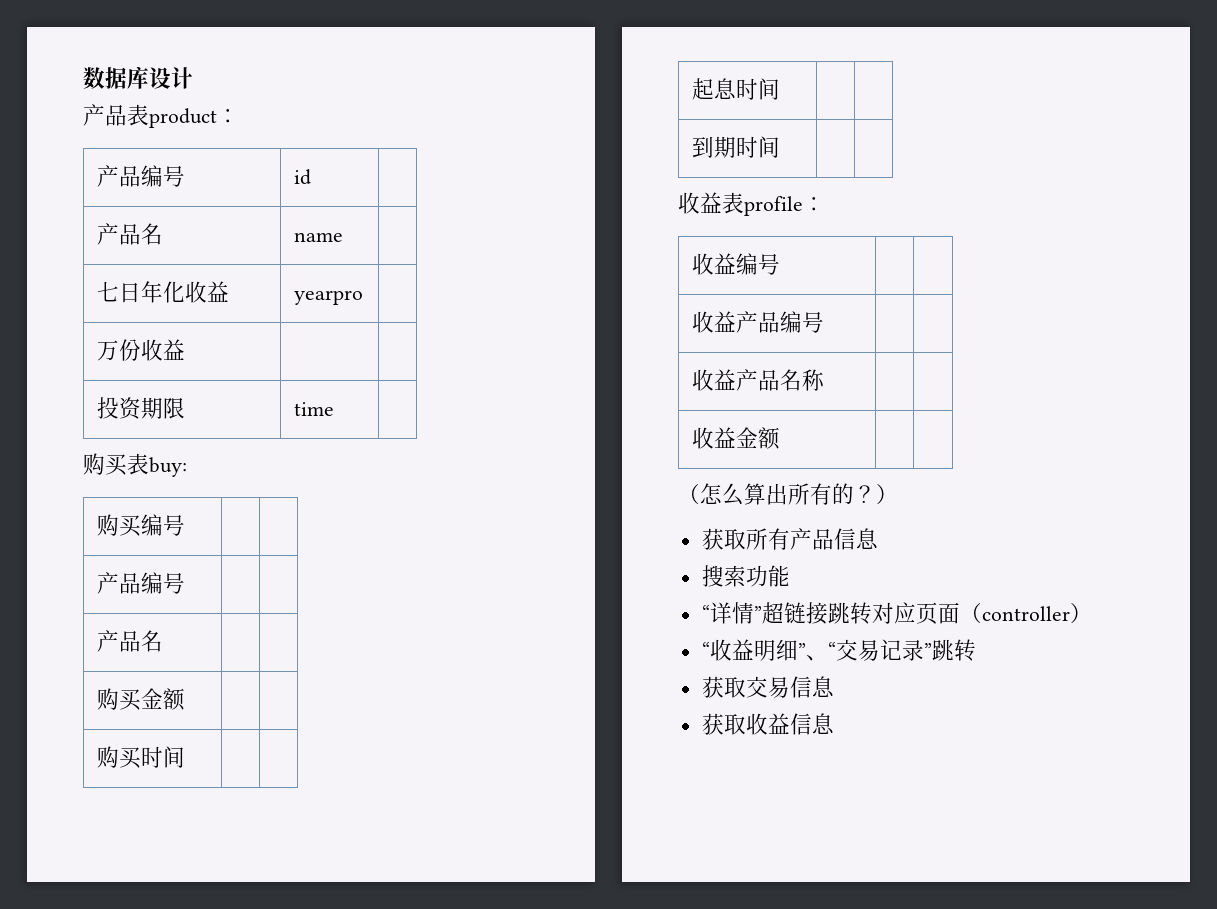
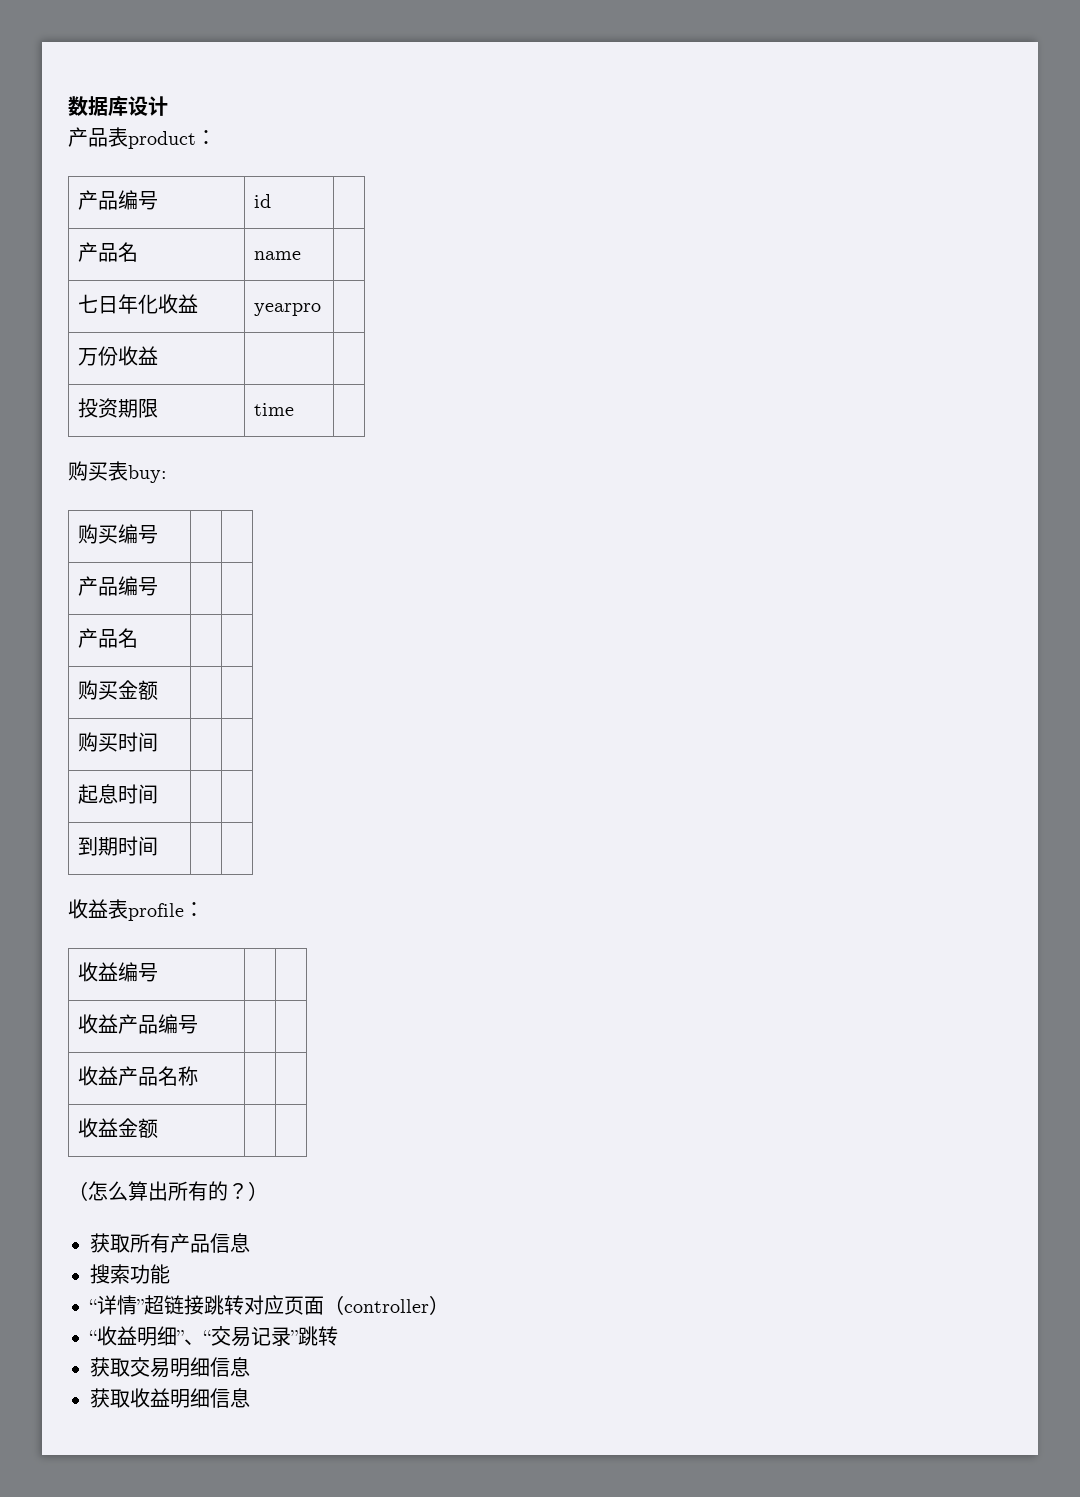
(790, 687) none -> [170,1357,210,1377] 明细
(790, 723) none -> [170,1388,210,1408] 明细

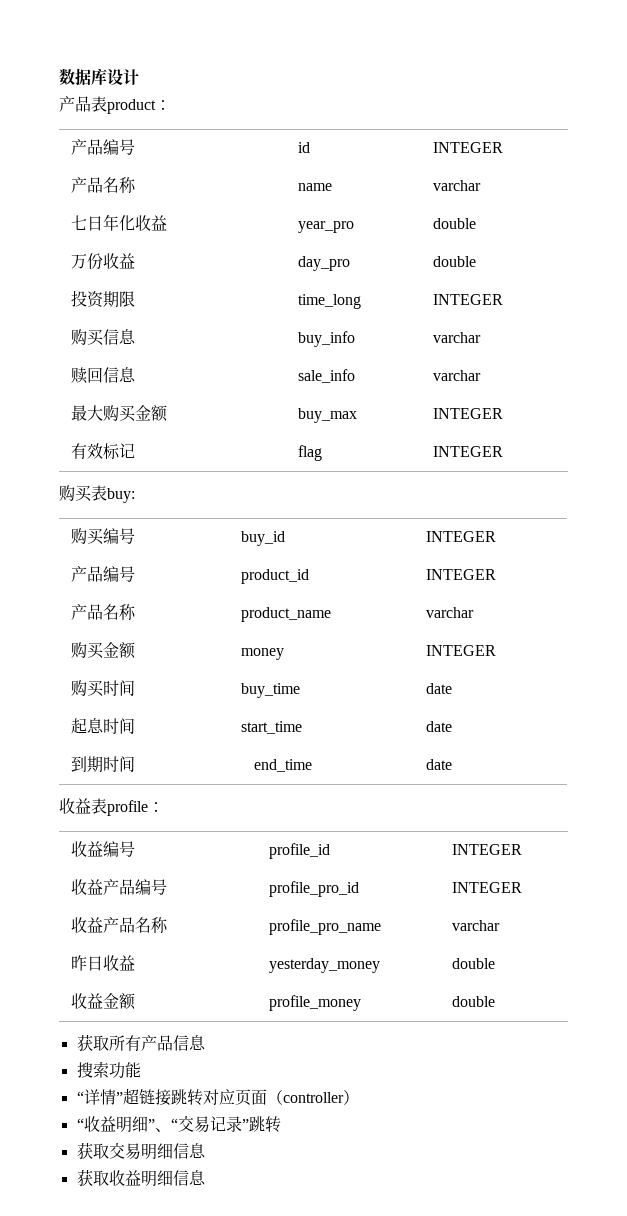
[78,242,139,262] // 产品名 -> [433,142,504,153] [71,177,137,193] INTEGER // 产品名称
(302, 255) none -> [433,180,482,191] varchar
[254,303,322,316] yearpro | -> [298,221,355,233] [433,218,477,229] year_pro | double
(159, 355) | -> [298,256,351,271] [433,256,477,267] day_pro | double
[254,403,295,416] time | -> [298,294,362,309] [433,294,504,305] [71,329,137,346] [298,331,356,347] [433,332,482,343] [71,367,137,384] [298,369,356,383] [433,370,482,381] [71,405,169,422] [298,408,358,423] [433,408,504,419] [71,443,136,460] [298,445,323,461] [433,446,504,457] time_long | INTEGER // 购买信息 | buy_info | varchar // 赎回信息 | sale_info | varchar // 最大购买金额 | buy_max | INTEGER // 有效标记 | flag | INTEGER
[78,576,159,596] [78,628,139,648] [78,680,159,700] | // 产品编号 | | // 产品名 | | // 购买金额 | | -> [241,531,286,546] [426,531,497,542] [71,566,136,582] [241,569,310,584] [426,569,497,580] [71,604,137,620] [241,607,332,622] [426,607,475,618] [71,642,137,659] [241,648,285,660] [426,645,497,656] buy_id | INTEGER // 产品编号 | product_id | INTEGER // 产品名称 | product_name | varchar // 购买金额 | money | INTEGER
(159, 742) | -> [241,683,301,698] [426,683,453,694] buy_time | date
(159, 794) | -> [241,721,303,734] [426,721,453,732] start_time | date
(159, 846) | -> [254,759,313,772] [426,759,453,770] end_time | date
(159, 972) | -> [269,843,331,859] [452,844,523,855] profile_id | INTEGER
(199, 1024) | -> [269,881,360,897] [452,882,523,893] profile_pro_id | INTEGER
[78,1118,159,1138] [68,1181,268,1201] | // 收益金额 | | // （怎么算出所有的？） -> [269,919,382,935] [452,920,501,931] [71,955,136,971] [269,958,381,973] [452,958,496,969] [71,993,137,1010] [269,995,362,1011] [452,996,496,1007] profile_pro_name | varchar // 昨日收益 | yesterday_money | double // 收益金额 | profile_money | double

